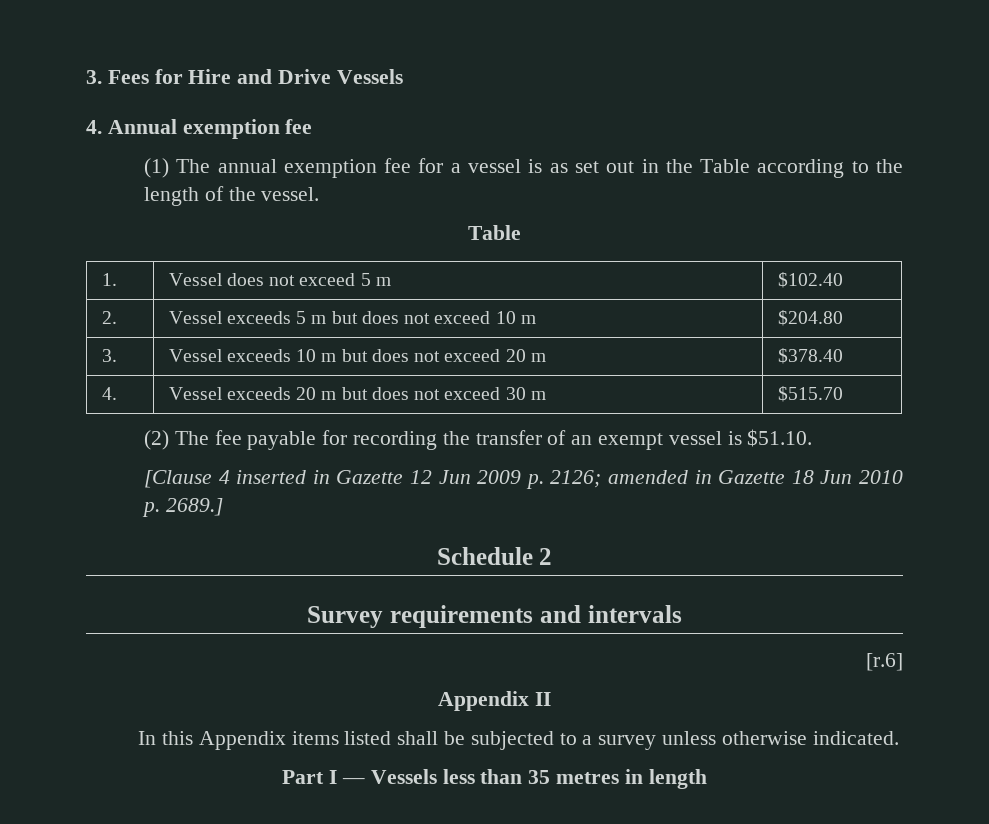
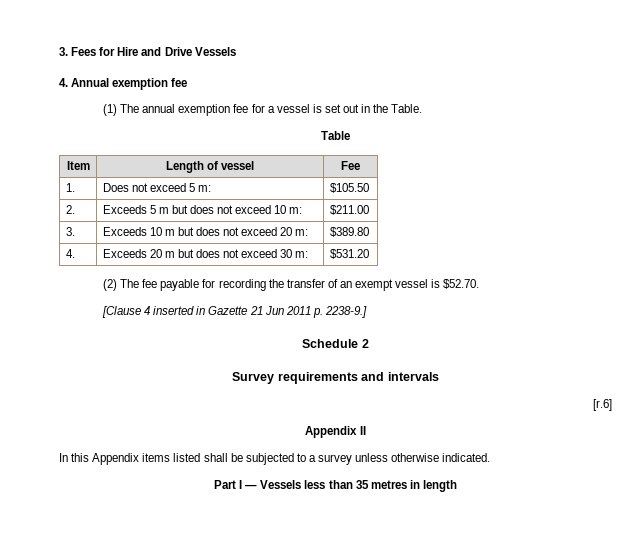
[549,163,568,173] as -> (322, 108) none
[700,159,904,178] [144,186,320,206] [468,225,521,240] Table according to the length of the vessel. // Table -> [391,104,423,113] [321,131,350,140] [66,161,90,170] [165,161,255,173] [341,161,360,170] Table. // Table // Item | Length of vessel | Fee
[168,273,264,286] Vessel does -> [102,183,129,192] Does
[375,277,391,286] [777,272,843,288] m | $102.40 -> [198,185,212,192] [329,183,369,193] m: | $105.50
[168,311,291,324] Vessel exceeds -> [102,205,147,214] Exceeds
[520,315,536,324] [777,310,843,326] m | $204.80 -> [289,207,303,214] [329,205,369,215] m: | $211.00
[168,349,291,362] Vessel exceeds -> [102,227,147,236] Exceeds
[530,353,546,362] [777,348,843,364] m | $378.40 -> [295,229,309,236] [329,227,369,237] m: | $389.80
[168,387,291,400] Vessel exceeds -> [102,249,147,258] Exceeds
[530,391,546,400] [777,386,843,402] m | $515.70 -> [295,251,309,258] [329,249,369,259] m: | $531.20
[747,429,813,447] $51.10. -> [443,279,480,289] $52.70.
[410,470,903,489] [142,498,223,517] 12 Jun 2009 p. 2126; amended in Gazette 18 Jun 2010 p. 2689.] -> [249,306,368,318] 21 Jun 2011 p. 2238-9.]

